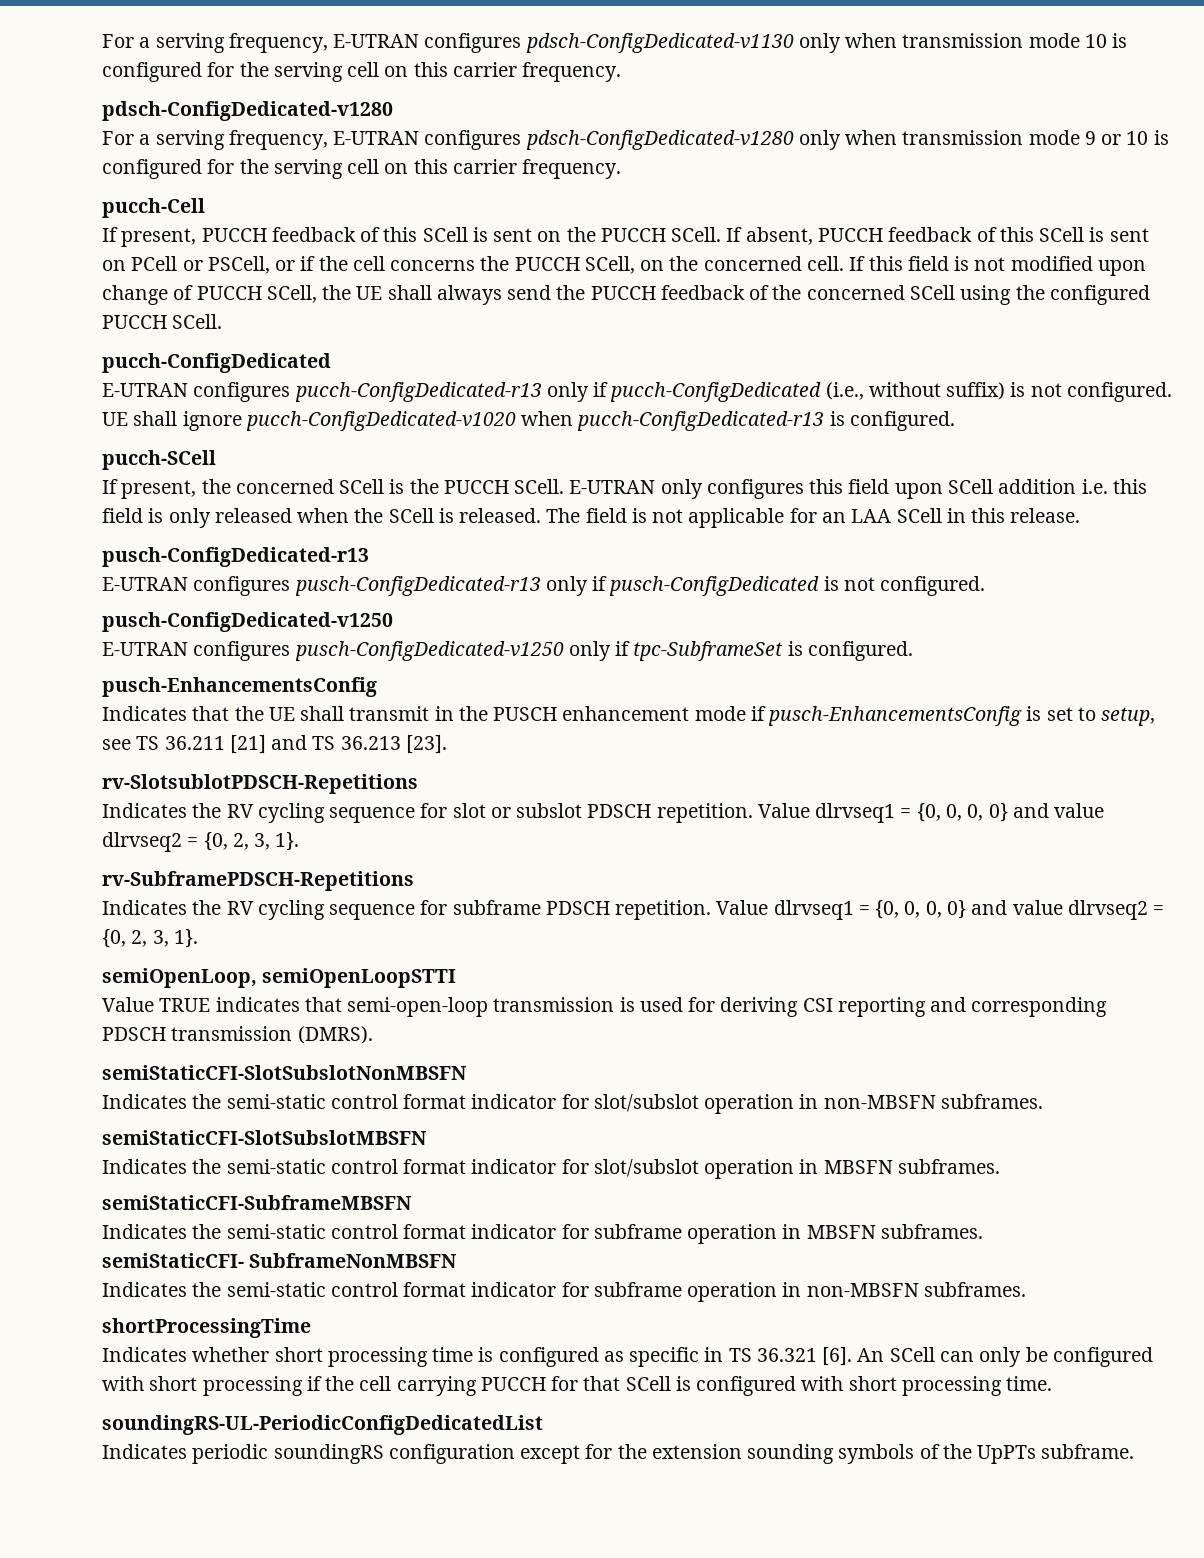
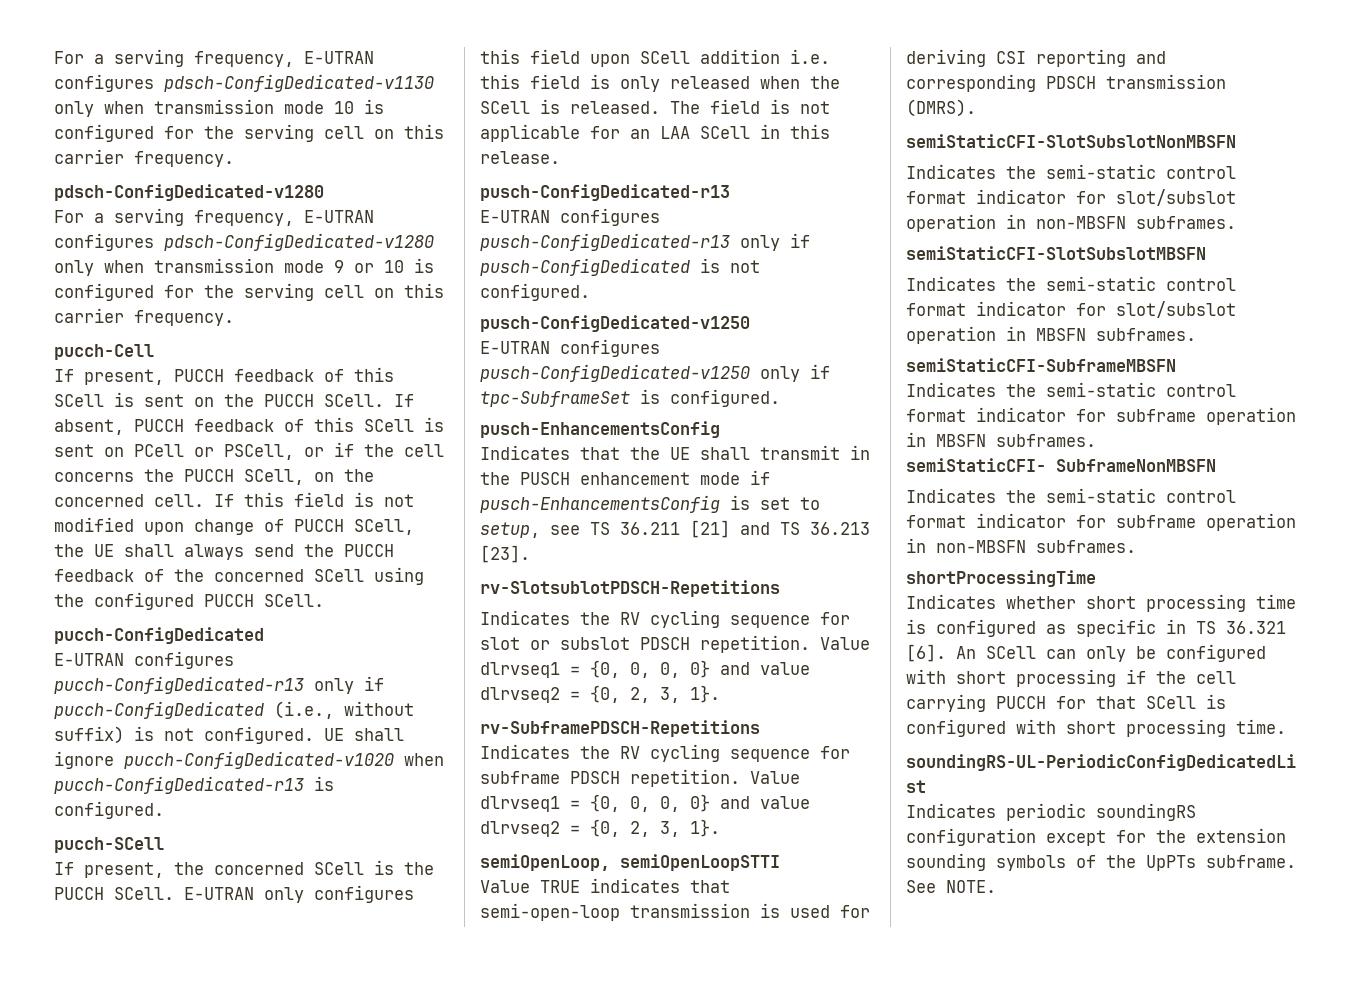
(1135, 1451) none -> [906,880,996,893] See NOTE.

